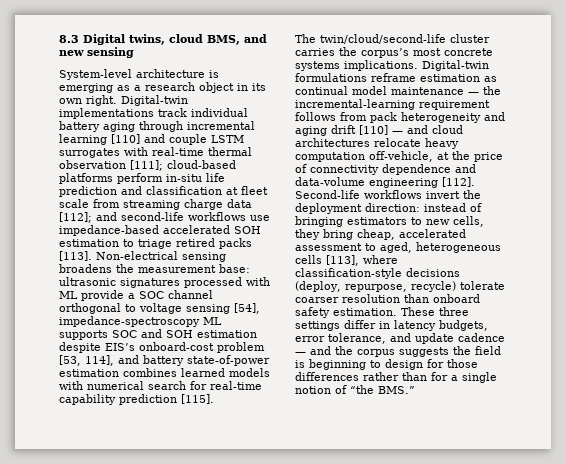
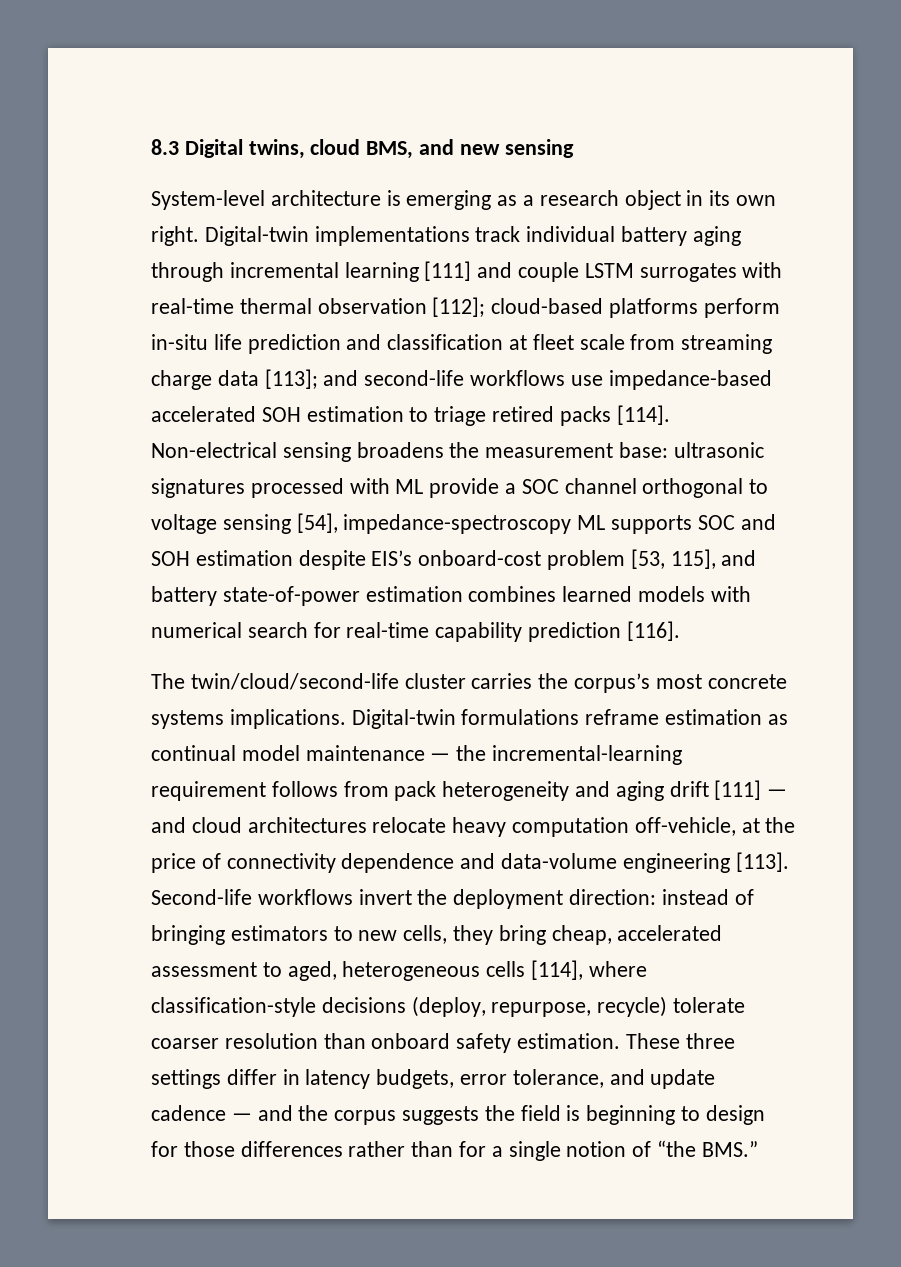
[111,134,140,144] [110] -> [424,261,472,281] [111]
[130,160,163,171] [111]; -> [432,297,486,317] [112];
[59,212,92,223] [112]; -> [264,369,318,389] [113];
[59,251,92,261] [113]. -> [616,405,670,425] [114].
[85,355,114,366] 114], -> [670,549,716,569] 115],
[181,394,214,404] [115]. -> [626,621,680,641] [116].
[359,125,388,135] [110] -> [714,780,762,800] [111]
[442,177,475,187] [112]. -> [735,852,789,872] [113].
[326,255,359,266] [113], -> [531,960,584,980] [114],

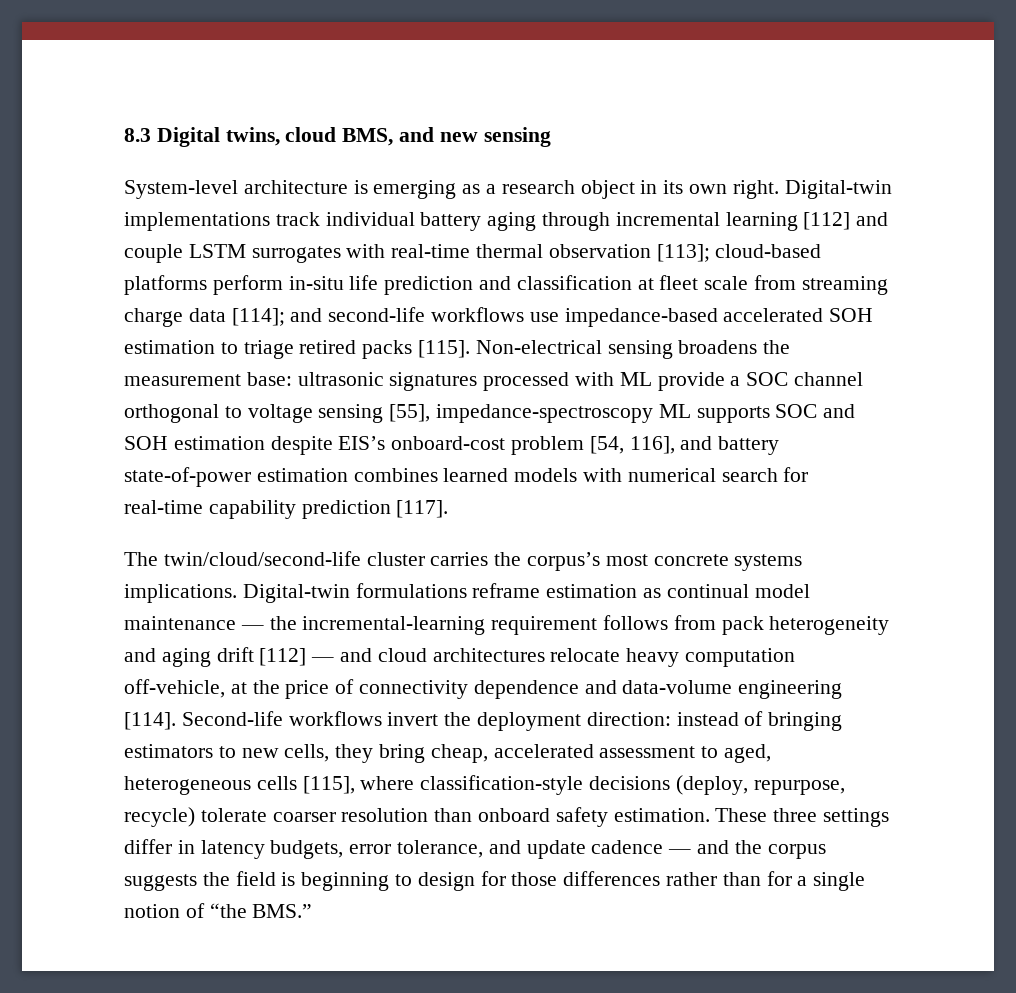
[424,261,472,281] [111] -> [803,212,851,230] [112]
[432,297,486,317] [112]; -> [656,244,710,262] [113];
[264,369,318,389] [113]; -> [231,308,285,326] [114];
[616,405,670,425] [114]. -> [418,340,471,358] [115].
[296,513,338,533] [54], -> [389,404,431,422] [55],
[630,549,716,569] [53, 115], -> [589,436,675,454] [54, 116],
[626,621,680,641] [116]. -> [396,500,449,518] [117].
[714,780,762,800] [111] -> [259,648,307,666] [112]
[735,852,789,872] [113]. -> [124,712,176,730] [114].
[531,960,584,980] [114], -> [302,776,355,794] [115],

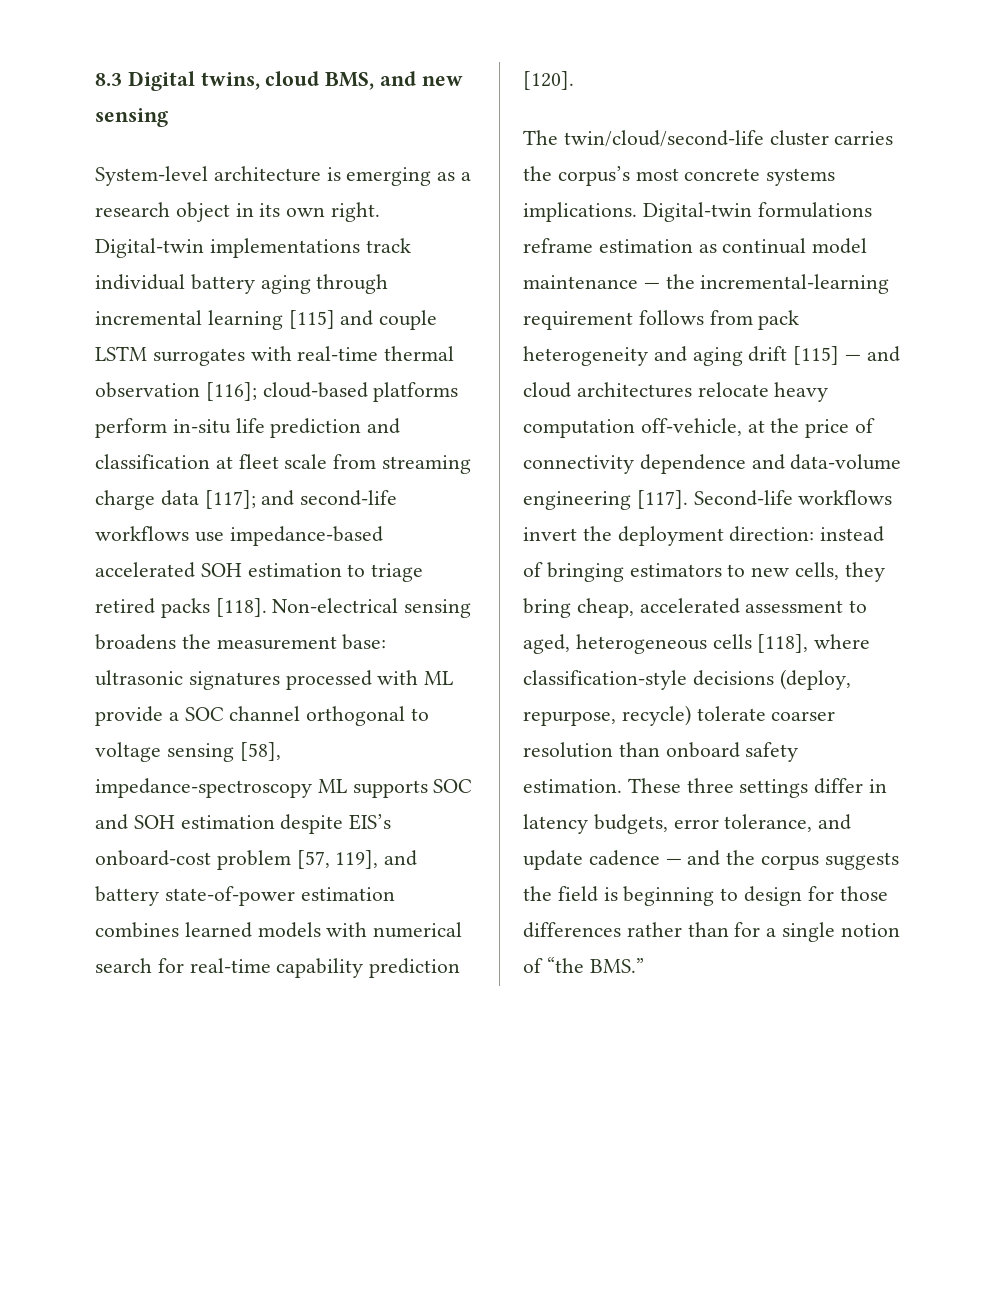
[803,212,851,230] [112] -> [288,310,335,329] [115]
[656,244,710,262] [113]; -> [205,382,257,401] [116];
[231,308,285,326] [114]; -> [204,490,256,509] [117];
[418,340,471,358] [115]. -> [215,598,267,617] [118].
[389,404,431,422] [55], -> [239,742,281,761] [58],
[589,436,675,454] [54, 116], -> [296,850,379,869] [57, 119],
[396,500,449,518] [117]. -> [523,71,574,90] [120].
[259,648,307,666] [112] -> [793,346,840,365] [115]
[124,712,176,730] [114]. -> [636,490,688,509] [117].
[302,776,355,794] [115], -> [757,634,809,653] [118],

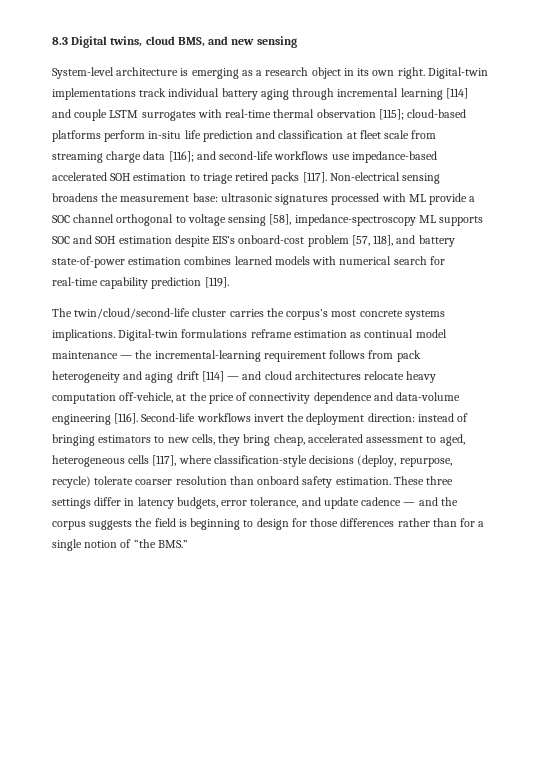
[288,310,335,329] [115] -> [445,88,468,99] [114]
[205,382,257,401] [116]; -> [378,109,404,120] [115];
[204,490,256,509] [117]; -> [168,151,194,162] [116];
[215,598,267,617] [118]. -> [302,172,327,183] [117].
[335,850,379,869] 119], -> [373,235,394,246] 118],
[523,71,574,90] [120]. -> [204,277,229,288] [119].
[793,346,840,365] [115] -> [201,371,224,382] [114]
[636,490,688,509] [117]. -> [114,413,139,424] [116].
[757,634,809,653] [118], -> [152,455,177,466] [117],

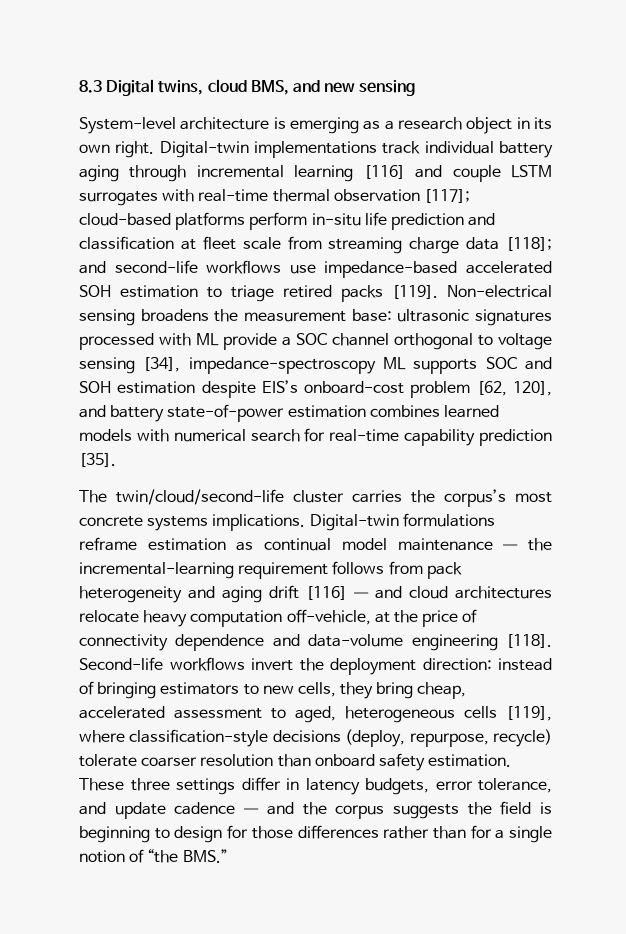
[445,88,468,99] [114] -> [363,165,405,179] [116]
[378,109,404,120] [115]; -> [423,189,470,203] [117];
[168,151,194,162] [116]; -> [506,237,552,251] [118];
[302,172,327,183] [117]. -> [392,285,438,299] [119].
[269,214,292,225] [58], -> [143,357,181,372] [34],
[351,235,394,246] [57, 118], -> [476,381,552,396] [62, 120],
[204,277,229,288] [119]. -> [79,453,116,467] [35].
[201,371,224,382] [114] -> [306,586,347,600] [116]
[114,413,139,424] [116]. -> [506,634,552,648] [118].
[152,455,177,466] [117], -> [506,706,552,721] [119],

